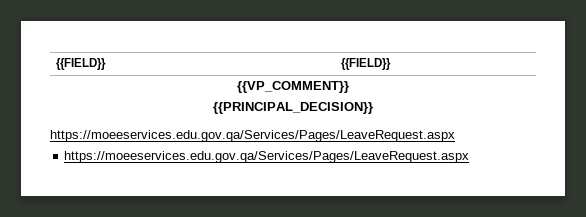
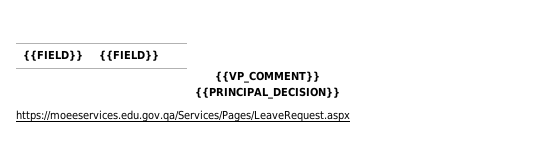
[64,151,470,163] // https://moeeservices.edu.gov.qa/Services/Pages/LeaveRequest.aspx -> (350, 116) none

